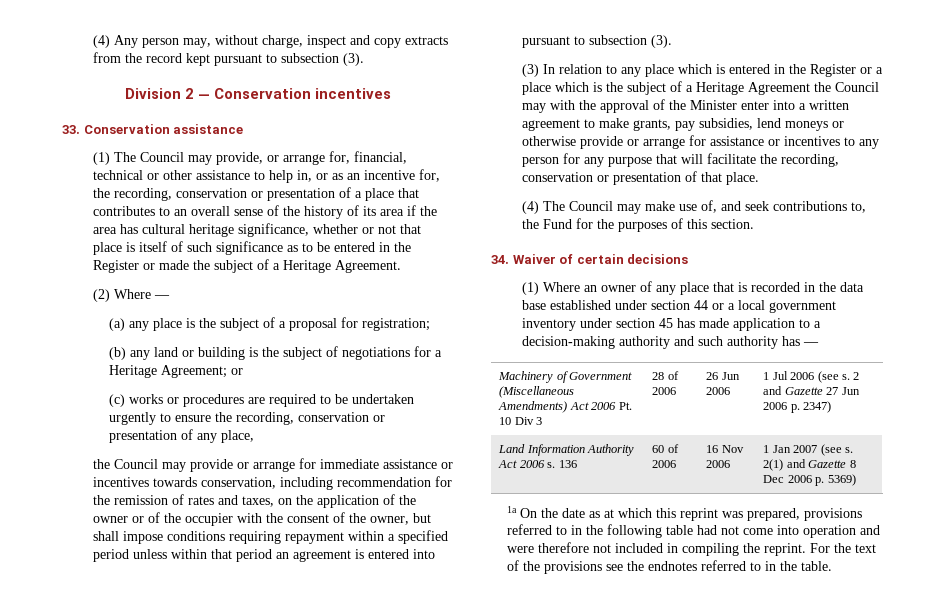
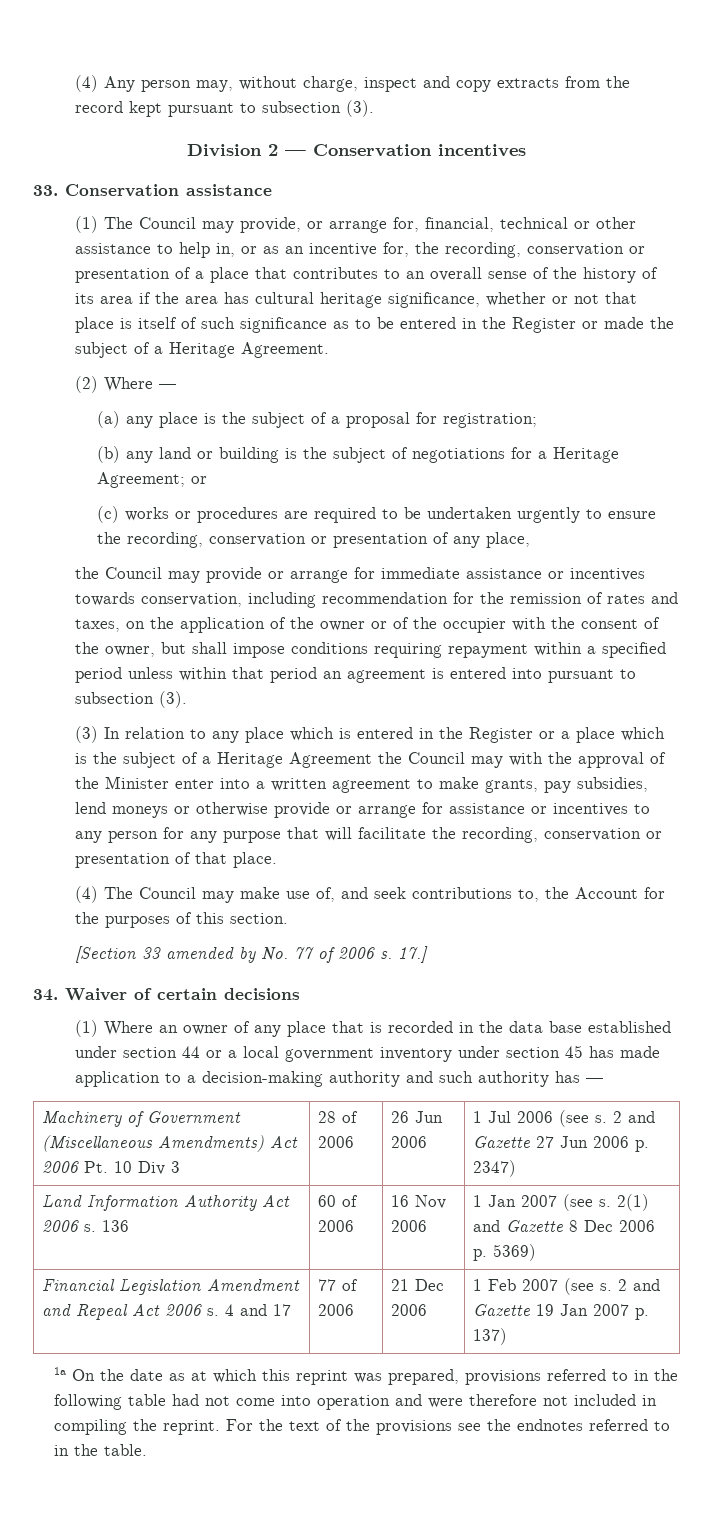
[543,219,573,229] Fund -> [575,887,639,899] Account
(755, 224) none -> [75,946,429,963] // [Section 33 amended by No. 77 of 2006 s. 17.]
(856, 480) none -> [42,1279,301,1295] [42,1304,292,1320] [318,1279,359,1291] [318,1304,355,1316] [391,1279,445,1291] [391,1304,428,1316] [473,1278,661,1295] [473,1304,650,1320] [473,1328,508,1345] // Financial Legislation Amendment and Repeal Act 2006 s. 4 and 17 | 77 of 2006 | 21 Dec 2006 | 1 Feb 2007 (see s. 2 and Gazette 19 Jan 2007 p. 137)

